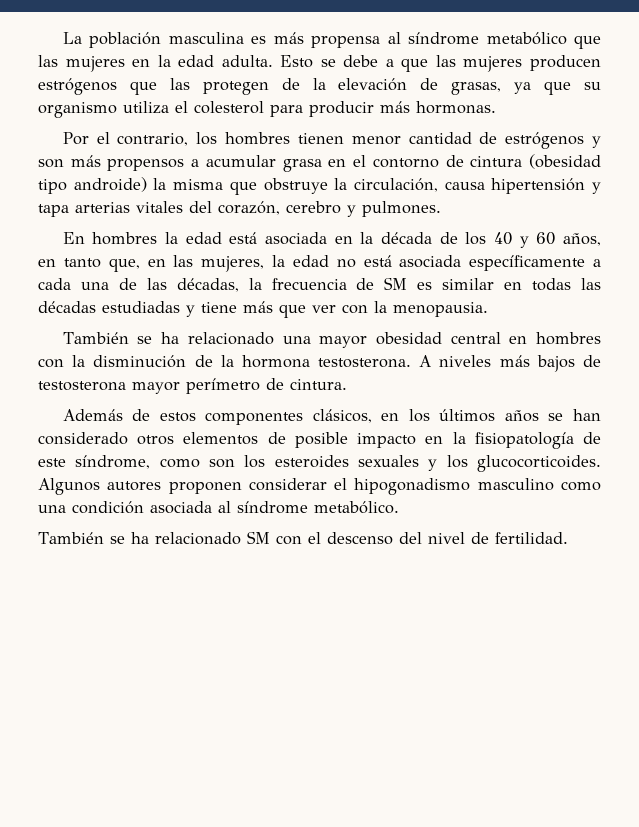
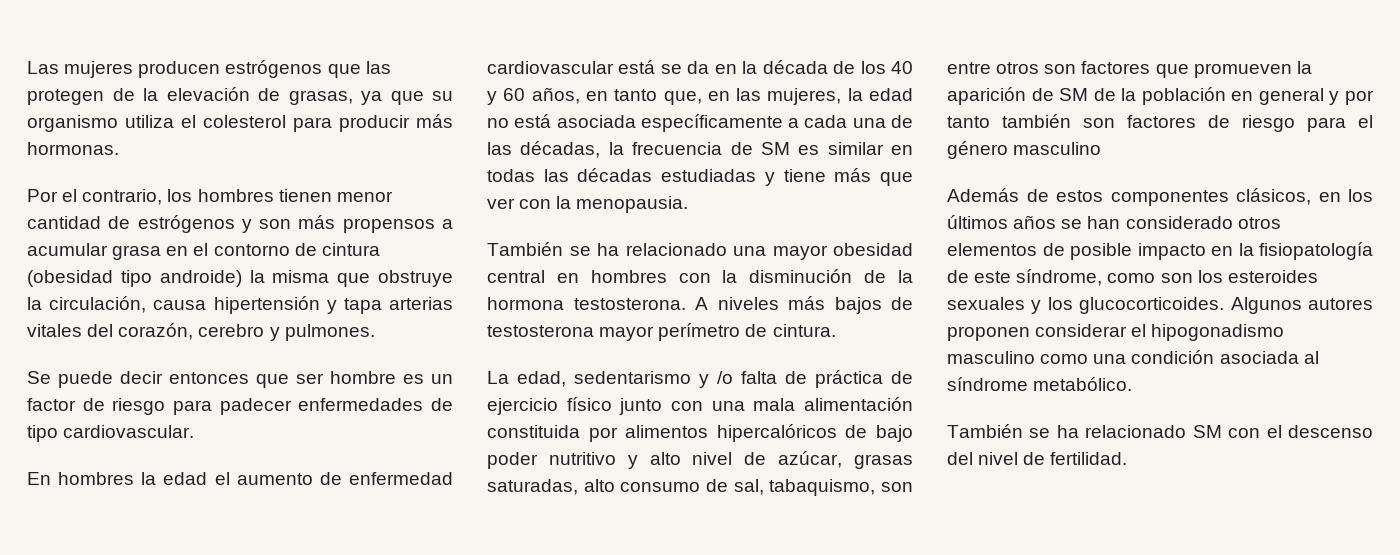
[62,32,601,49] [38,55,456,72] La población masculina es más propensa al síndrome metabólico que las mujeres en la edad adulta. Esto se debe a que las -> [27,61,59,74] Las
[62,232,328,245] En hombres la edad está asociada -> [27,371,453,388] [27,398,454,415] [27,425,195,442] [27,472,453,485] [487,60,710,74] Se puede decir entonces que ser hombre es un factor de riesgo para padecer enfermedades de tipo cardiovascular. // En hombres la edad el aumento de enfermedad cardiovascular está se da
(347, 384) none -> [487,370,913,388] [487,397,913,415] [487,424,913,442] [487,451,914,469] [487,479,914,496] [947,61,1312,78] [947,87,1374,105] [947,114,1373,132] [947,141,1102,159] // La edad, sedentarismo y /o falta de práctica de ejercicio físico junto con una mala alimentación constituida por alimentos hipercalóricos de bajo poder nutritivo y alto nivel de azúcar, grasas saturadas, alto consumo de sal, tabaquismo, son entre otros son factores que promueven la aparición de SM de la población en general y por tanto también son factores de riesgo para el género masculino

